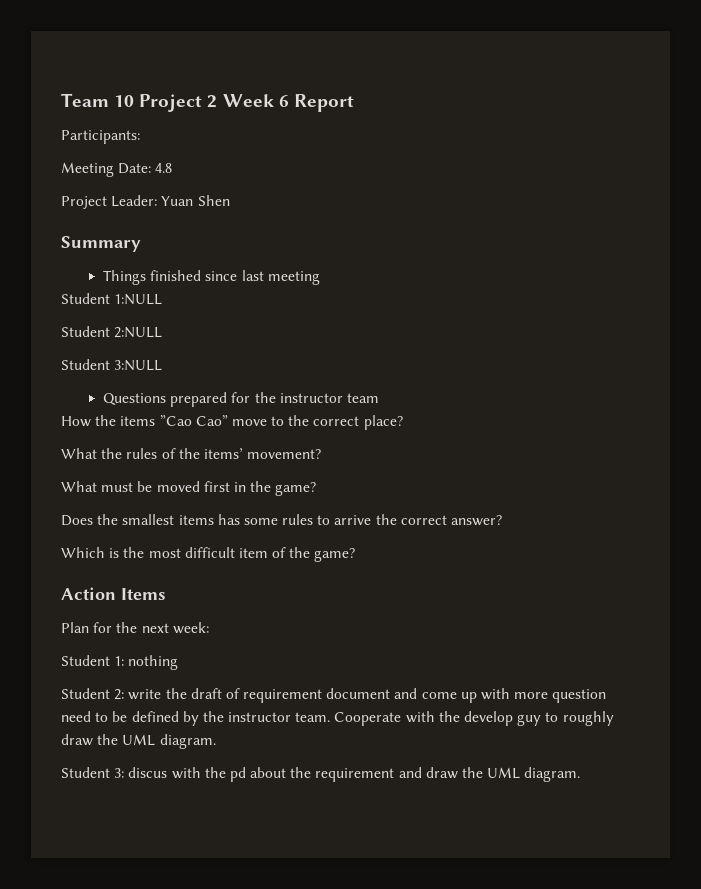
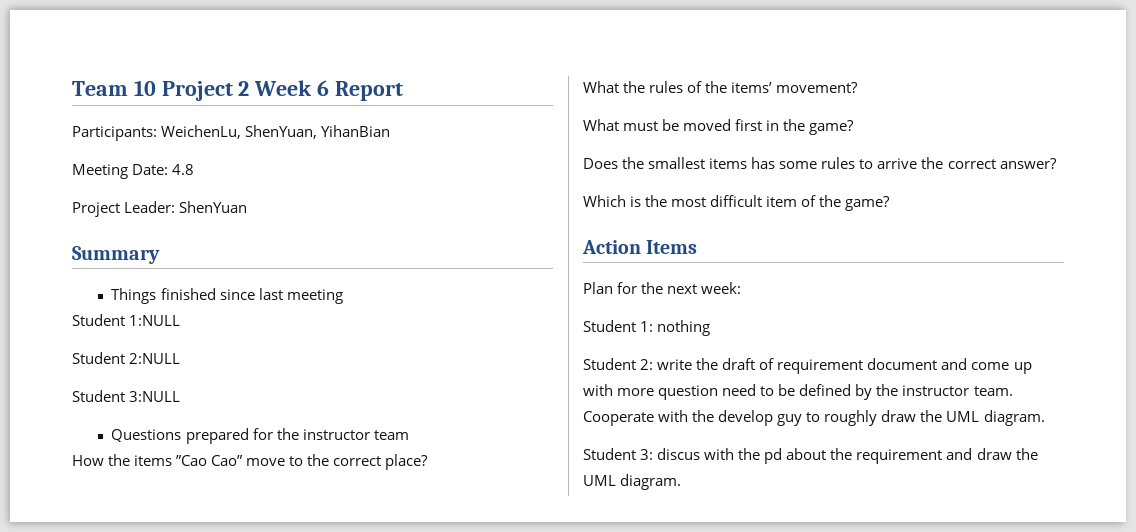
(140, 137) none -> [161,125,391,139] WeichenLu, ShenYuan, YihanBian
[161,195,230,206] Yuan Shen -> [179,201,248,213] ShenYuan

